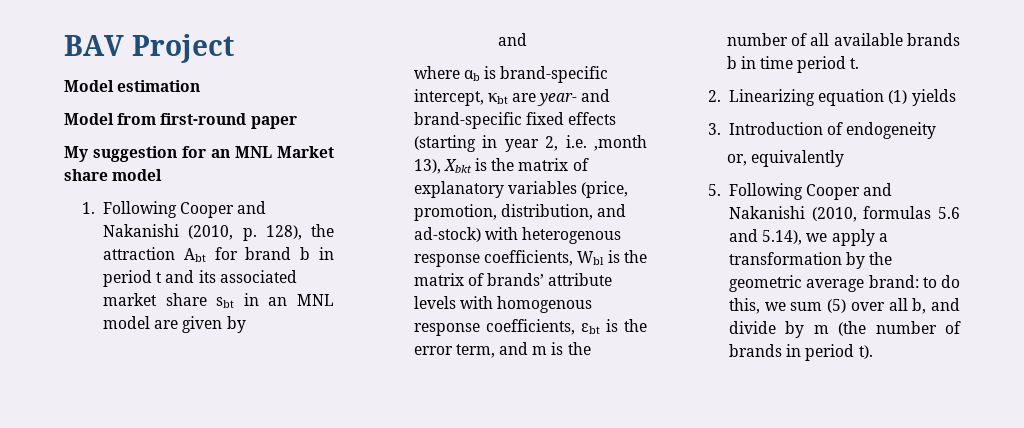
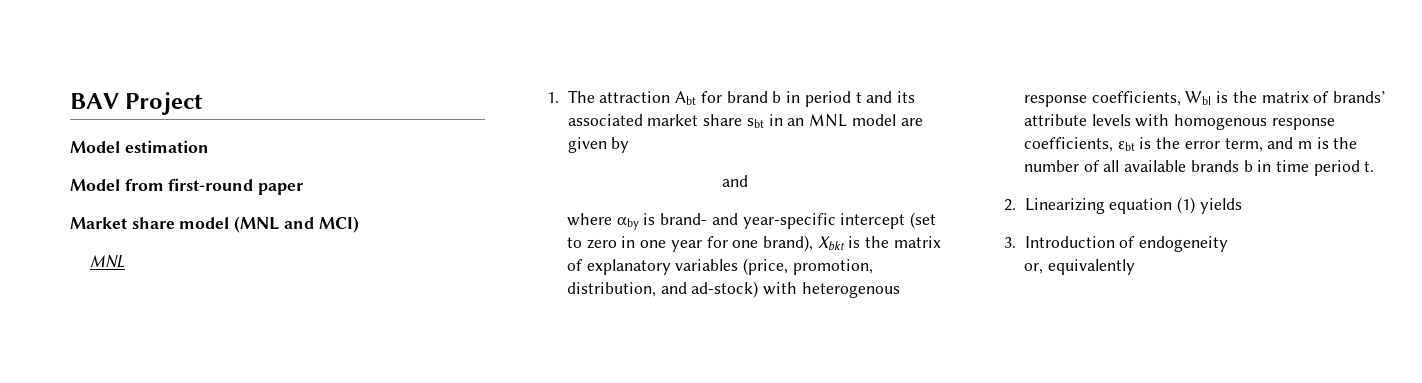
[64,146,334,162] [64,169,163,181] [82,201,267,218] [103,224,334,241] My suggestion for an MNL Market share model // 1. Following Cooper and Nakanishi (2010, p. 128), the -> [70,216,359,233] [89,255,125,268] [546,90,595,103] Market share model (MNL and MCI) // MNL // 1. The
[463,66,609,83] [413,89,611,106] [413,112,616,129] [413,135,647,152] [413,159,441,174] αb is brand-specific intercept, κbt are year- and brand-specific fixed effects (starting in year 2, i.e. ,month 13), -> [616,212,936,230] [566,235,813,252] αby is brand- and year-specific intercept (set to zero in one year for one brand),
[708,183,893,200] [729,206,960,222] [729,229,888,246] [729,252,893,269] [729,275,960,292] [729,298,960,314] [729,321,961,338] [729,344,873,361] // 5. Following Cooper and Nakanishi (2010, formulas 5.6 and 5.14), we apply a transformation by the geometric average brand: to do this, we sum (5) over all b, and divide by m (the number of brands in period t). -> (1135, 267) none

